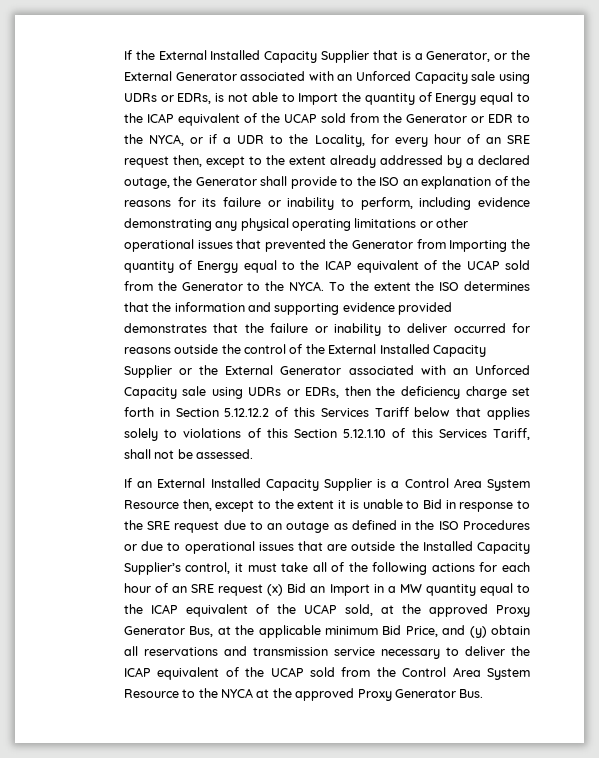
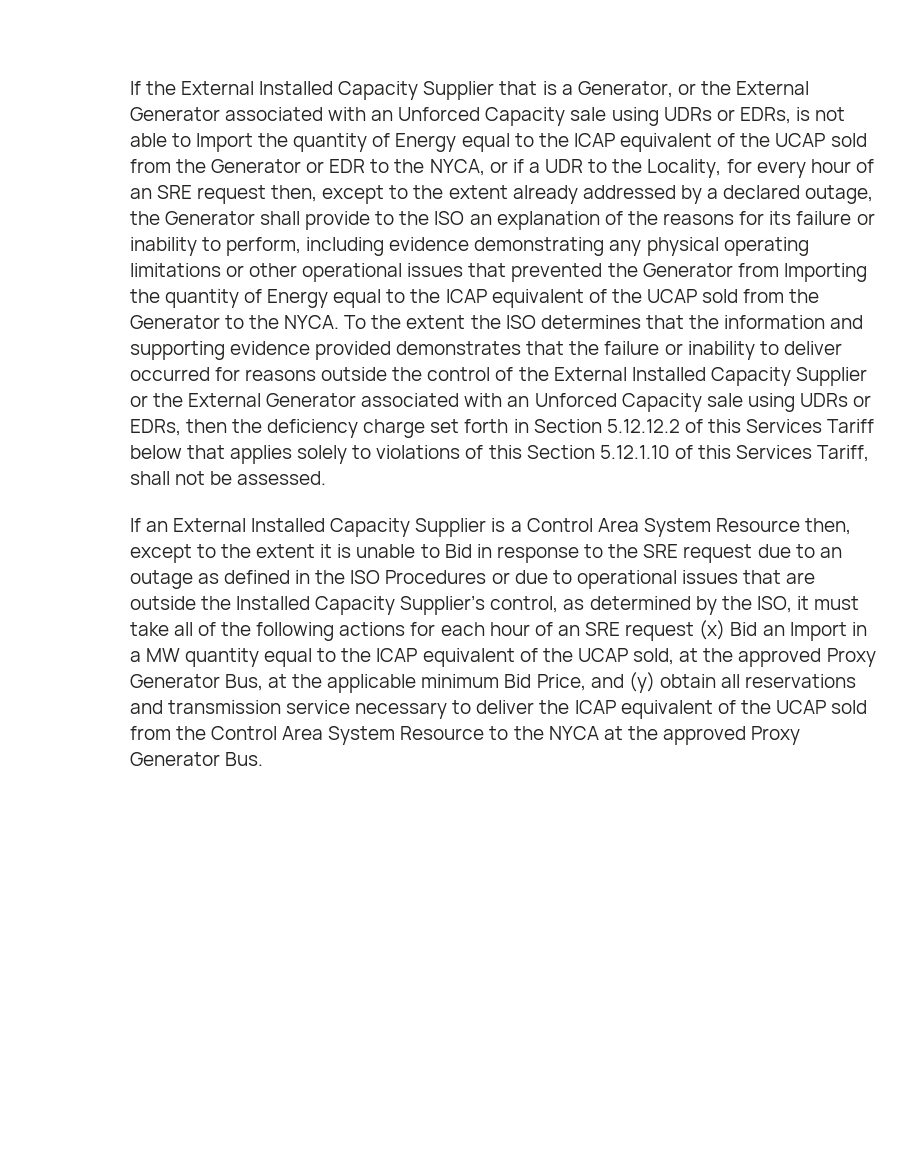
(231, 568) none -> [563,596,792,615] as determined by the ISO,

